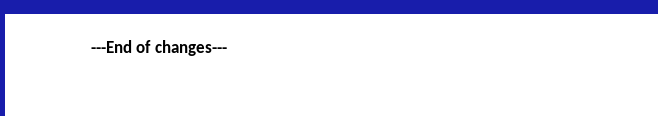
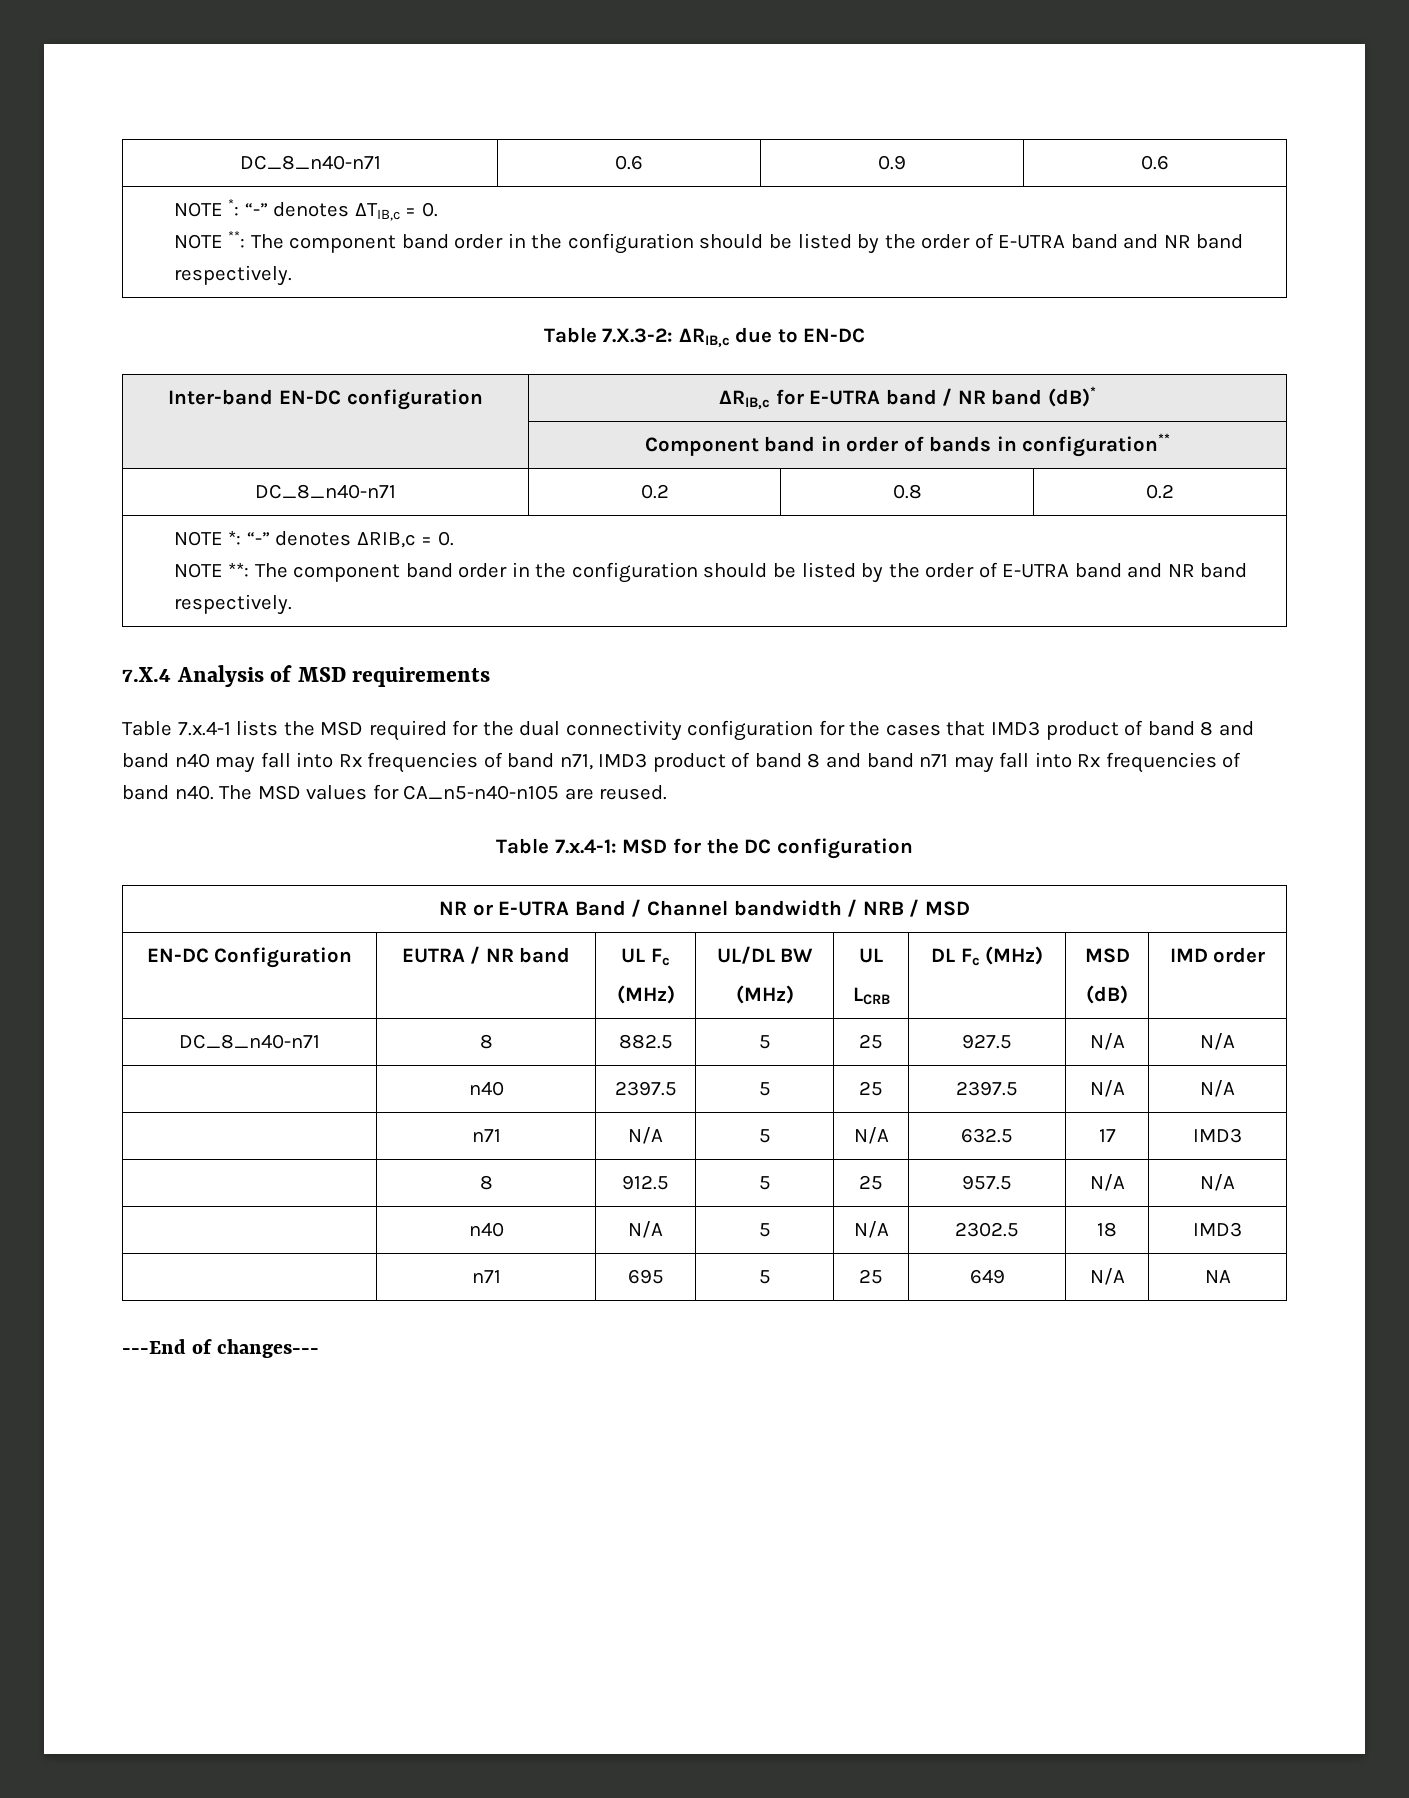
(91, 46) none -> [239,155,381,170] [615,155,643,170] [878,155,906,170] [1141,155,1169,170] [173,199,438,221] [173,231,1244,254] [173,265,292,286] [543,327,866,347] [168,389,483,410] [719,386,1096,409] [644,433,1171,457] [255,484,396,499] [640,484,669,499] [892,484,922,499] [1146,484,1174,499] [173,530,454,548] [173,562,1248,583] [173,594,292,615] [122,665,491,687] [122,720,1254,741] [122,752,1242,773] [122,784,668,800] [496,838,913,859] [439,899,970,917] [146,947,353,968] [401,946,571,964] [621,948,670,966] [616,985,675,1004] [716,946,814,964] [735,985,794,1004] [859,948,883,963] [852,987,890,1005] [930,946,1044,966] [1084,948,1130,963] [1086,985,1128,1004] [1169,947,1266,963] [179,1034,320,1049] [479,1034,493,1049] [618,1034,673,1049] [758,1035,771,1049] [859,1034,883,1049] [962,1034,1012,1049] [1089,1033,1125,1050] [1200,1033,1235,1050] [468,1081,504,1096] [614,1081,677,1096] [758,1082,771,1096] [859,1081,883,1096] [956,1081,1018,1096] [1089,1080,1125,1097] [1200,1080,1235,1097] [471,1129,501,1142] [628,1127,663,1144] [758,1129,771,1143] [853,1127,889,1144] [961,1128,1013,1143] [1098,1129,1116,1142] [1193,1128,1242,1143] [479,1175,493,1190] [622,1175,669,1190] [758,1176,771,1190] [859,1175,883,1190] [962,1175,1012,1190] [1089,1174,1125,1191] [1200,1174,1235,1191] [468,1222,504,1237] [628,1221,663,1238] [758,1223,771,1237] [853,1221,889,1238] [955,1222,1019,1237] [1097,1222,1117,1237] [1193,1222,1242,1237] [471,1270,501,1283] [627,1269,664,1284] [758,1270,771,1284] [859,1269,883,1284] [969,1269,1005,1284] [1089,1268,1125,1285] [1204,1270,1231,1283] DC_8_n40-n71 | 0.6 | 0.9 | 0.6 // NOTE *: “-” denotes ΔTIB,c = 0. // NOTE **: The component band order in the configuration should be listed by the order of E-UTRA band and NR band respectively. // Table 7.X.3-2: ΔRIB,c due to EN-DC // Inter-band EN-DC configuration | ΔRIB,c for E-UTRA band / NR band (dB)* // | Component band in order of bands in configuration** // DC_8_n40-n71 | 0.2 | 0.8 | 0.2 // NOTE *: “-” denotes ΔRIB,c = 0. // NOTE **: The component band order in the configuration should be listed by the order of E-UTRA band and NR band respectively. // 7.X.4 Analysis of MSD requirements // Table 7.x.4-1 lists the MSD required for the dual connectivity configuration for the cases that IMD3 product of band 8 and band n40 may fall into Rx frequencies of band n71, IMD3 product of band 8 and band n71 may fall into Rx frequencies of band n40. The MSD values for CA_n5-n40-n105 are reused. // Table 7.x.4-1: MSD for the DC configuration // NR or E-UTRA Band / Channel bandwidth / NRB / MSD // EN-DC Configuration | EUTRA / NR band | UL Fc // (MHz) | UL/DL BW // (MHz) | UL // LCRB | DL Fc (MHz) | MSD // (dB) | IMD order // DC_8_n40-n71 | 8 | 882.5 | 5 | 25 | 927.5 | N/A | N/A // | n40 | 2397.5 | 5 | 25 | 2397.5 | N/A | N/A // | n71 | N/A | 5 | N/A | 632.5 | 17 | IMD3 // | 8 | 912.5 | 5 | 25 | 957.5 | N/A | N/A // | n40 | N/A | 5 | N/A | 2302.5 | 18 | IMD3 // | n71 | 695 | 5 | 25 | 649 | N/A | NA //

